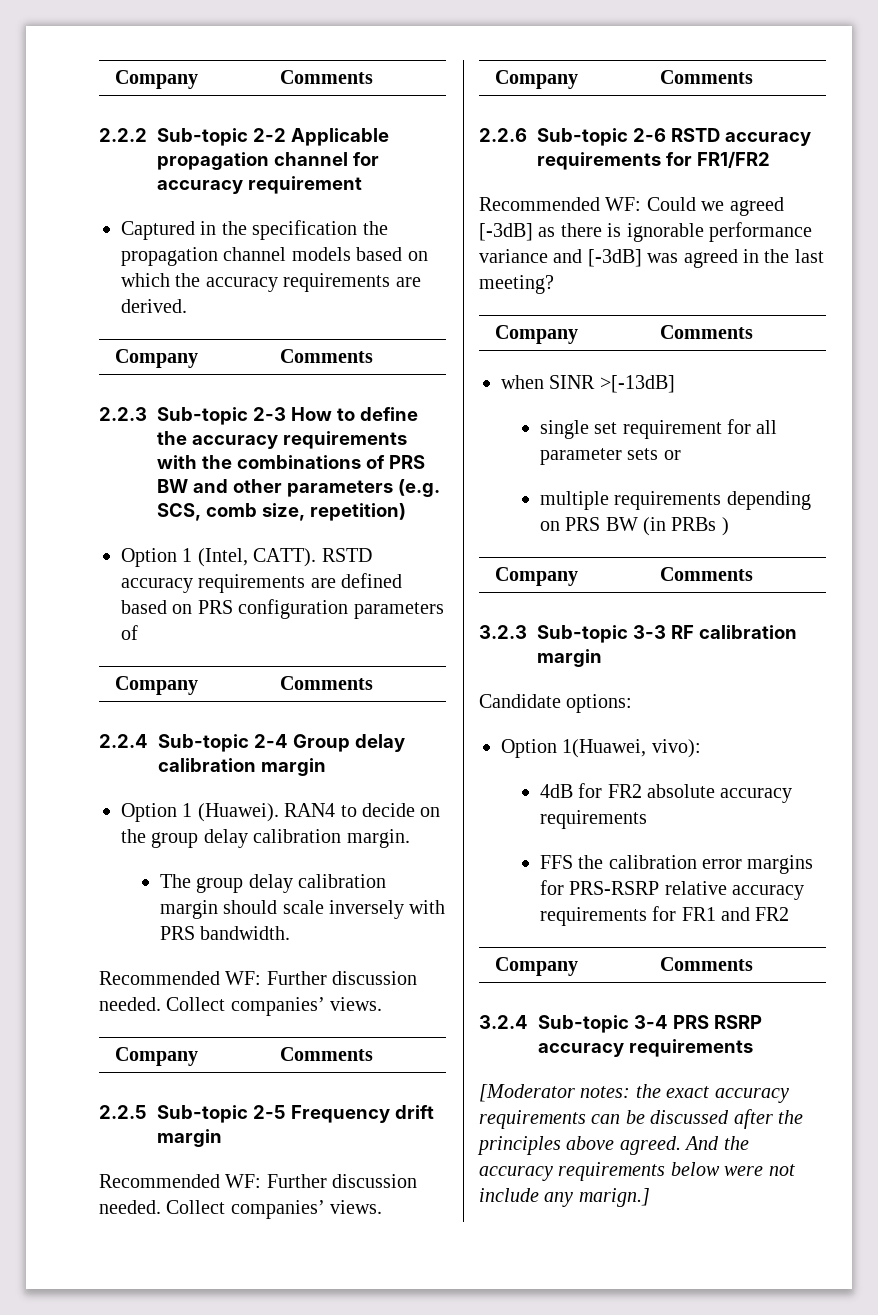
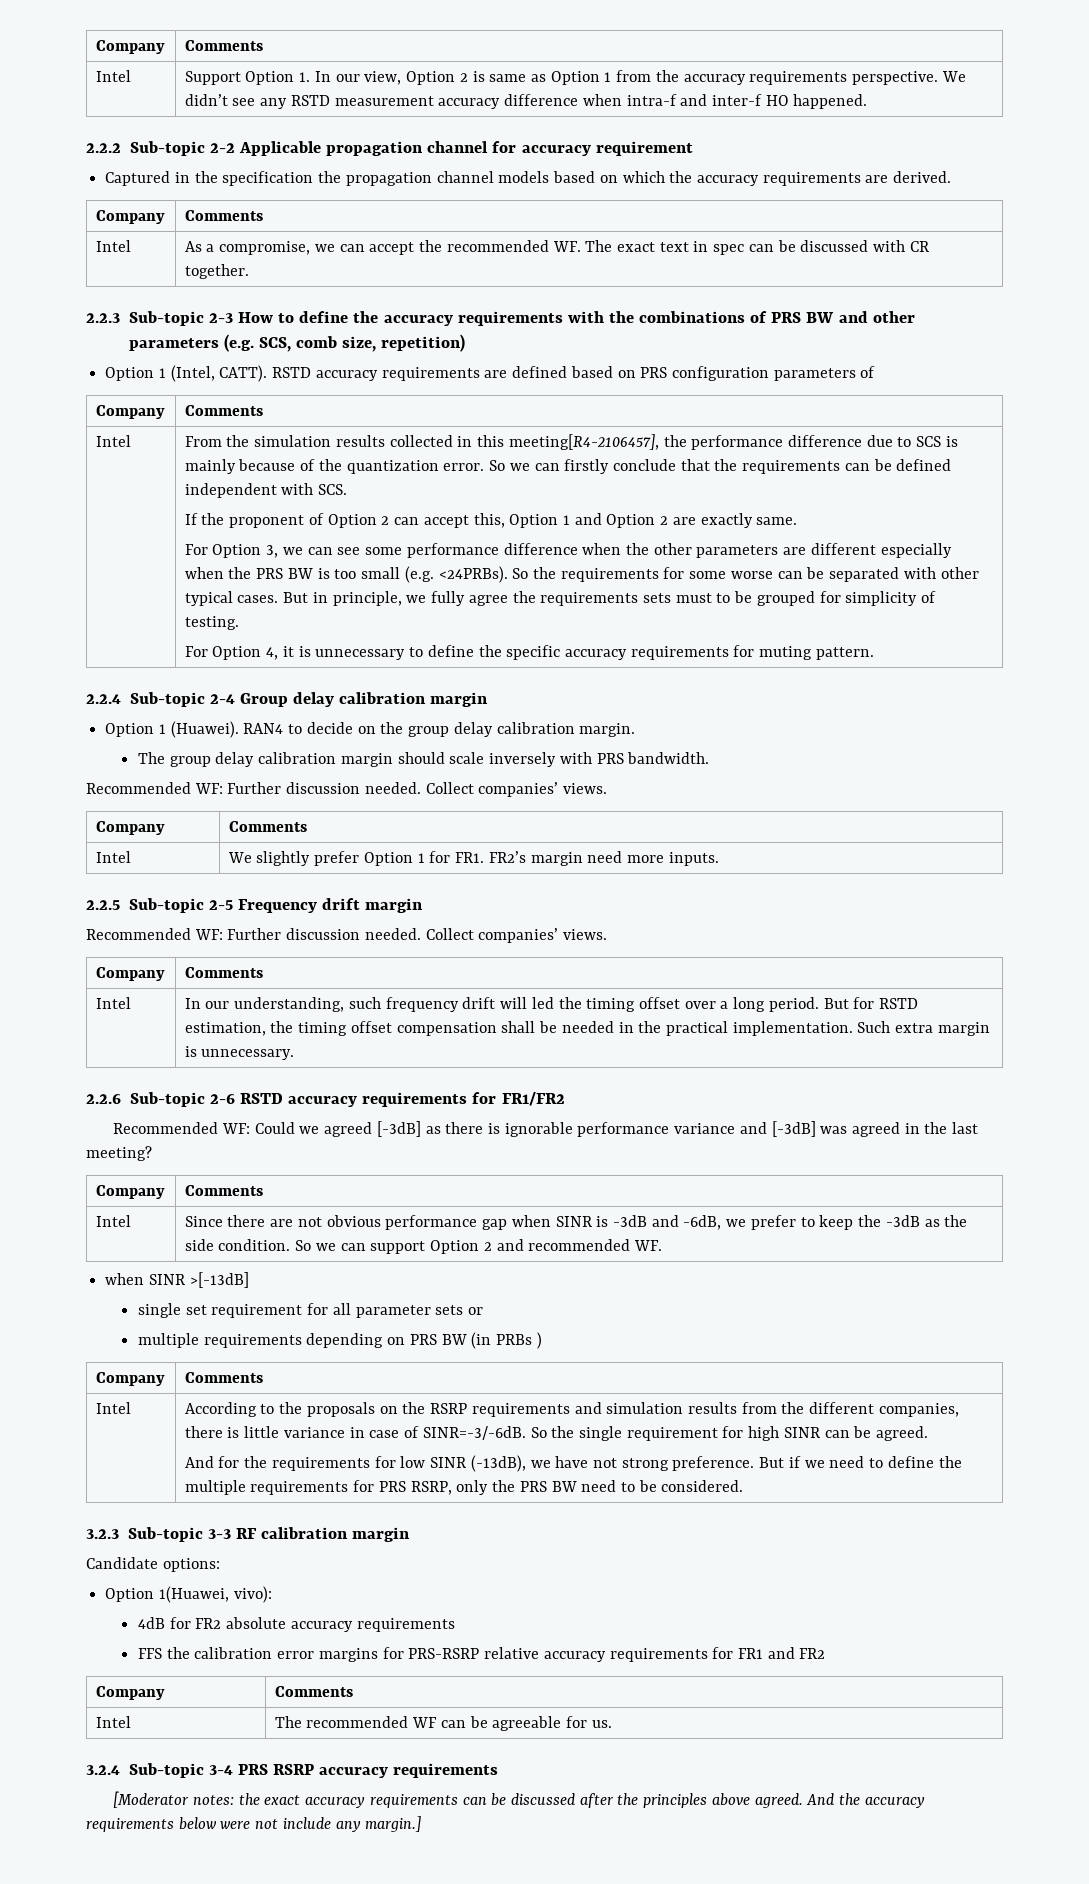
[114,70,198,89] [279,70,373,84] Company | Comments -> [95,40,165,54] [184,40,263,51] [95,70,131,82] [184,70,966,85] [184,94,868,109] Company | Comments // Intel | Support Option 1. In our view, Option 2 is same as Option 1 from the accuracy requirements perspective. We didn’t see any RSTD measurement accuracy difference when intra-f and inter-f HO happened.
(373, 356) none -> [95,240,131,252] [184,240,929,255] [184,264,249,279] // Intel | As a compromise, we can accept the recommended WF. The exact text in spec can be discussed with CR together.
(373, 683) none -> [95,435,131,447] [184,434,958,450] [184,459,952,474] [184,483,348,498] [184,513,798,528] [184,543,952,558] [184,566,979,583] [184,591,937,606] [184,616,239,630] [184,645,874,660] // Intel | From the simulation results collected in this meeting[R4-2106457], the performance difference due to SCS is mainly because of the quantization error. So we can firstly conclude that the requirements can be defined independent with SCS. // If the proponent of Option 2 can accept this, Option 1 and Option 2 are exactly same. // For Option 3, we can see some performance difference when the other parameters are different especially when the PRS BW is too small (e.g. <24PRBs). So the requirements for some worse can be separated with other typical cases. But in principle, we fully agree the requirements sets must to be grouped for simplicity of testing. // For Option 4, it is unnecessary to define the specific accuracy requirements for muting pattern.
(373, 1054) none -> [95,851,131,863] [227,851,719,866] // Intel | We slightly prefer Option 1 for FR1. FR2’s margin need more inputs.
(753, 77) none -> [95,997,131,1009] [184,997,919,1012] [184,1021,990,1036] [184,1046,295,1060] // Intel | In our understanding, such frequency drift will led the timing offset over a long period. But for RSTD estimation, the timing offset compensation shall be needed in the practical implementation. Such extra margin is unnecessary.
(753, 332) none -> [95,1215,131,1227] [184,1215,968,1230] [184,1239,662,1254] // Intel | Since there are not obvious performance gap when SINR is -3dB and -6dB, we prefer to keep the -3dB as the side condition. So we can support Option 2 and recommended WF.
(753, 574) none -> [95,1402,131,1414] [184,1402,959,1417] [184,1426,929,1441] [184,1455,962,1472] [184,1480,744,1495] // Intel | According to the proposals on the RSRP requirements and simulation results from the different companies, there is little variance in case of SINR=-3/-6dB. So the single requirement for high SINR can be agreed. // And for the requirements for low SINR (-13dB), we have not strong preference. But if we need to define the multiple requirements for PRS RSRP, only the PRS BW need to be considered.
(753, 964) none -> [95,1716,131,1728] [274,1716,612,1731] // Intel | The recommended WF can be agreeable for us.
[578,1188,650,1207] marign.] -> [365,1816,422,1832] margin.]

